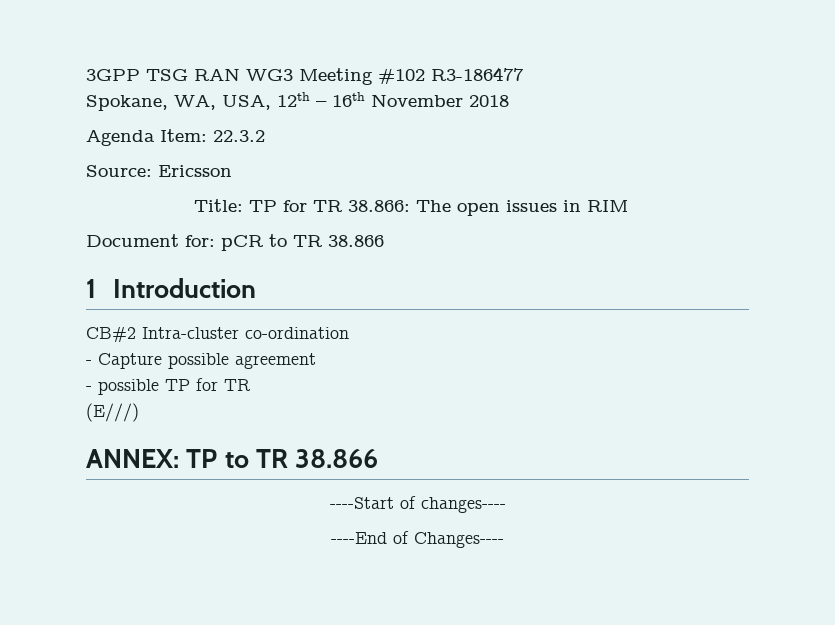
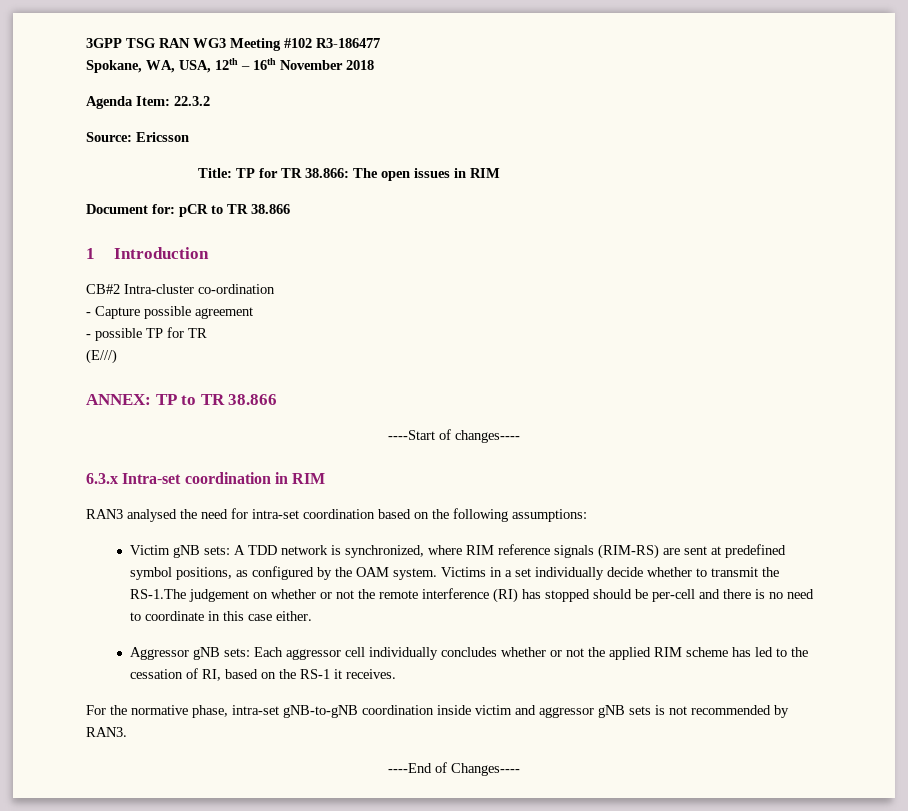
(506, 505) none -> [86,472,326,484] [86,508,587,522] [129,544,786,559] [129,566,779,580] [129,588,814,603] [129,611,312,621] [129,647,808,660] [129,668,396,681] [86,705,789,718] [86,727,127,737] // 6.3.x Intra-set coordination in RIM // RAN3 analysed the need for intra-set coordination based on the following assumptions: // Victim gNB sets: A TDD network is synchronized, where RIM reference signals (RIM-RS) are sent at predefined symbol positions, as configured by the OAM system. Victims in a set individually decide whether to transmit the RS-1.The judgement on whether or not the remote interference (RI) has stopped should be per-cell and there is no need to coordinate in this case either. // Aggressor gNB sets: Each aggressor cell individually concludes whether or not the applied RIM scheme has led to the cessation of RI, based on the RS-1 it receives. // For the normative phase, intra-set gNB-to-gNB coordination inside victim and aggressor gNB sets is not recommended by RAN3.

